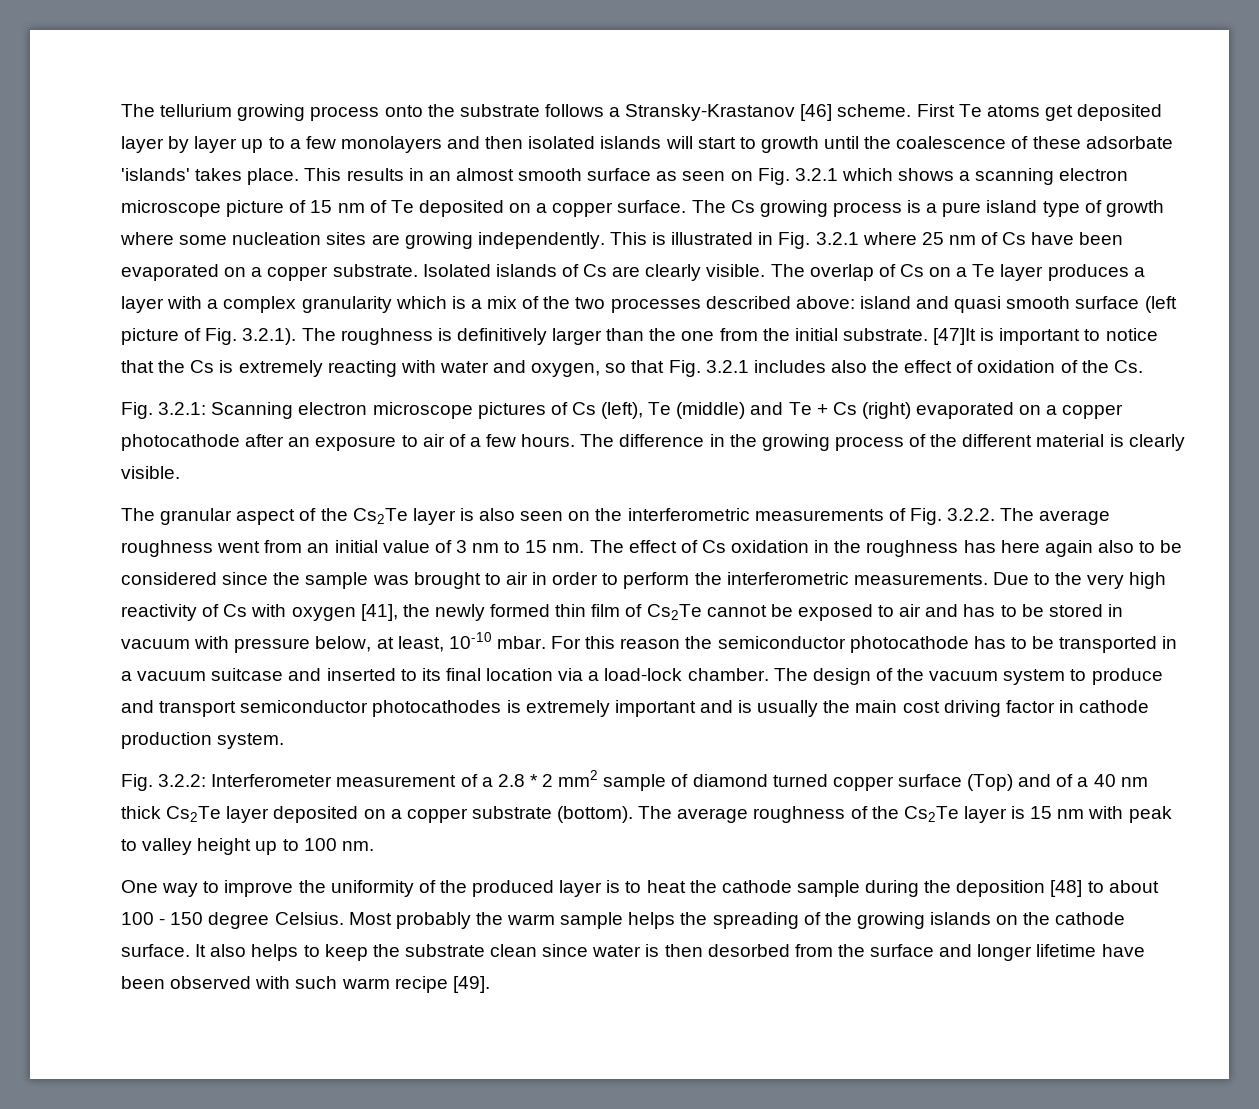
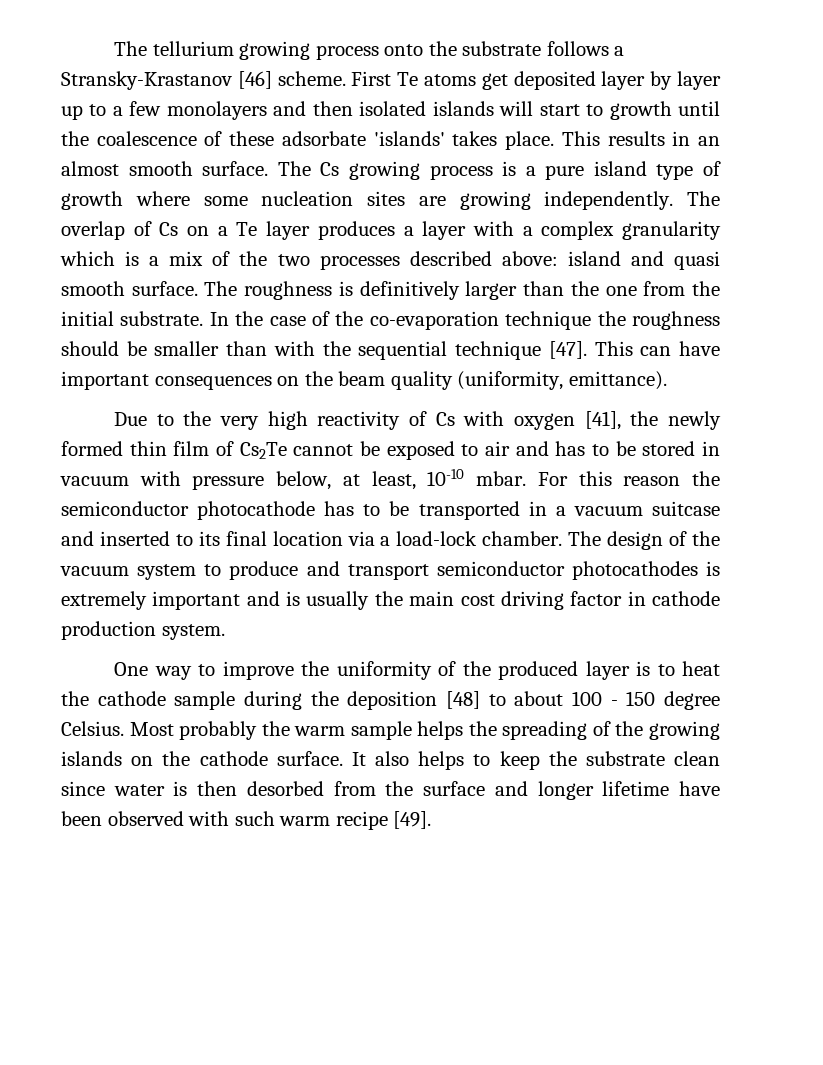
[587,168,1129,185] [121,200,614,217] surface as seen on Fig. 3.2.1 which shows a scanning electron microscope picture of 15 nm of Te deposited on a copper -> (193, 168) none
[609,232,1124,249] [121,264,766,281] This is illustrated in Fig. 3.2.1 where 25 nm of Cs have been evaporated on a copper substrate. Isolated islands of Cs are clearly visible. -> (674, 200) none
[1075,296,1177,313] [121,328,297,345] surface (left picture of Fig. 3.2.1). -> [131,281,198,296] surface.
[933,328,1158,345] [121,360,1143,377] [121,402,1124,419] [121,434,1185,451] [121,466,180,479] [121,508,1111,525] [121,540,1183,557] [121,572,988,589] [47]It is important to notice that the Cs is extremely reacting with water and oxygen, so that Fig. 3.2.1 includes also the effect of oxidation of the Cs. // Fig. 3.2.1: Scanning electron microscope pictures of Cs (left), Te (middle) and Te + Cs (right) evaporated on a copper photocathode after an exposure to air of a few hours. The difference in the growing process of the different material is clearly visible. // The granular aspect of the Cs2Te layer is also seen on the interferometric measurements of Fig. 3.2.2. The average roughness went from an initial value of 3 nm to 15 nm. The effect of Cs oxidation in the roughness has here again also to be considered since the sample was brought to air in order to perform the interferometric measurements. -> [209,311,720,330] [61,341,721,360] [61,371,667,390] In the case of the co-evaporation technique the roughness should be smaller than with the sequential technique [47]. This can have important consequences on the beam quality (uniformity, emittance). //
[121,770,1148,791] [121,806,1172,823] [121,838,374,855] // Fig. 3.2.2: Interferometer measurement of a 2.8 * 2 mm2 sample of diamond turned copper surface (Top) and of a 40 nm thick Cs2Te layer deposited on a copper substrate (bottom). The average roughness of the Cs2Te layer is 15 nm with peak to valley height up to 100 nm. -> (225, 632) none

